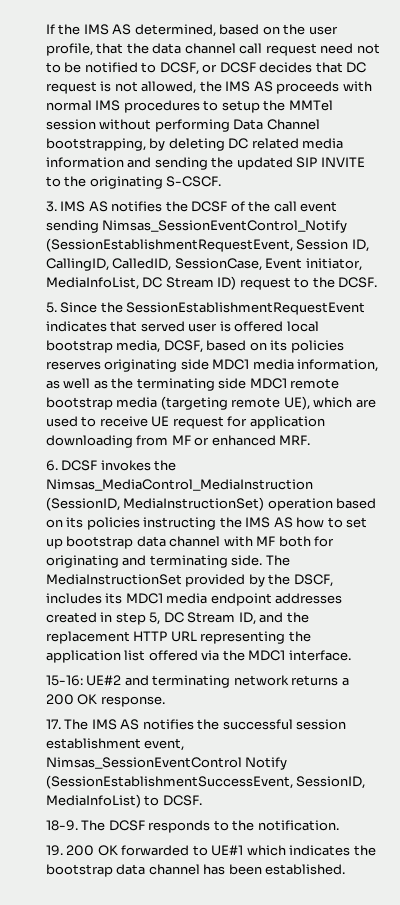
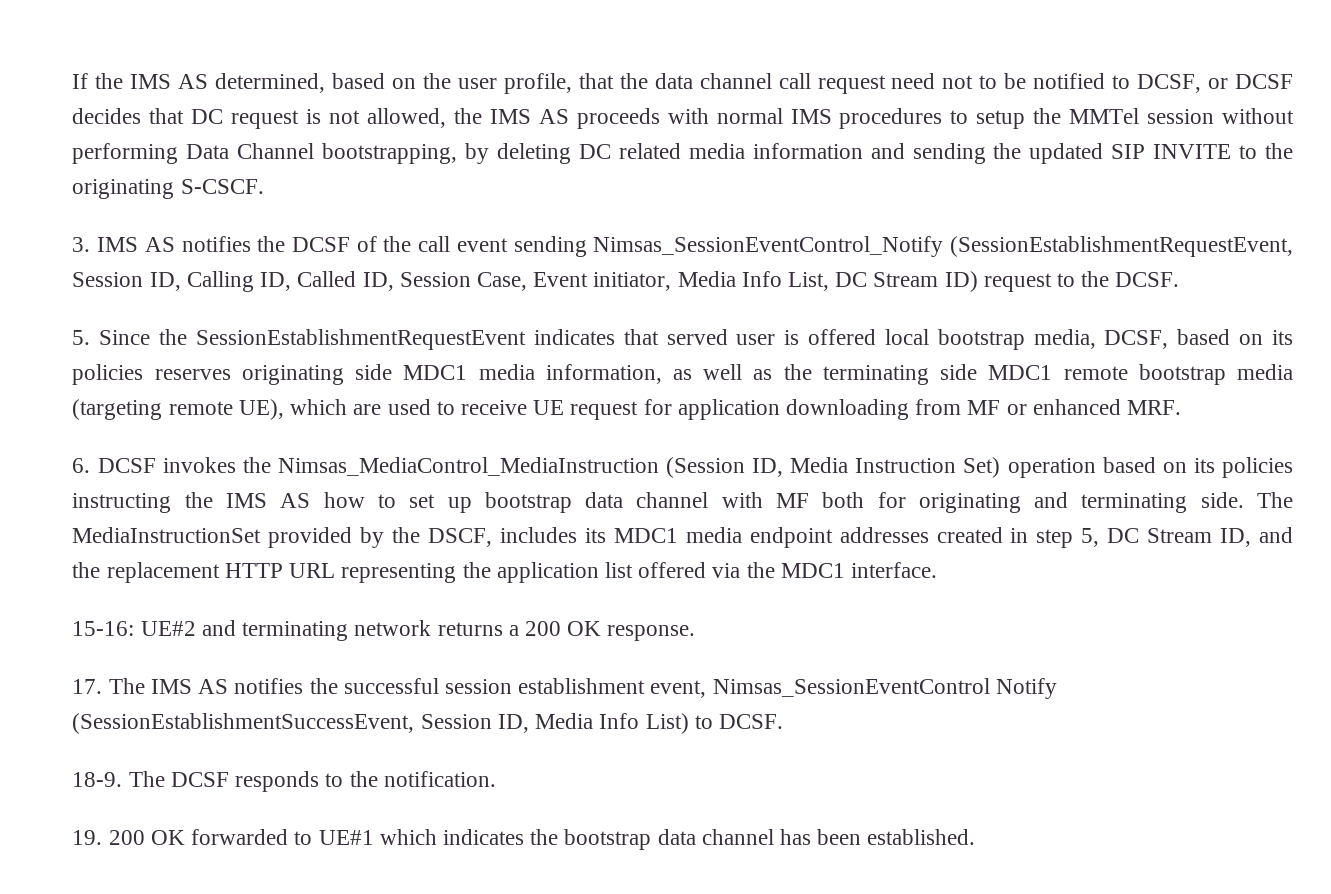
[45,258,362,271] [45,277,139,290] CallingID, CalledID, SessionCase, Event initiator, MediaInfoList, -> [186,271,829,292] Calling ID, Called ID, Session Case, Event initiator, Media Info List,
[45,497,265,511] (SessionID, MediaInstructionSet) -> [666,457,1001,478] (Session ID, Media Instruction Set)
[296,776,366,789] [45,794,141,808] SessionID, MediaInfoList) -> [420,713,689,734] Session ID, Media Info List)

